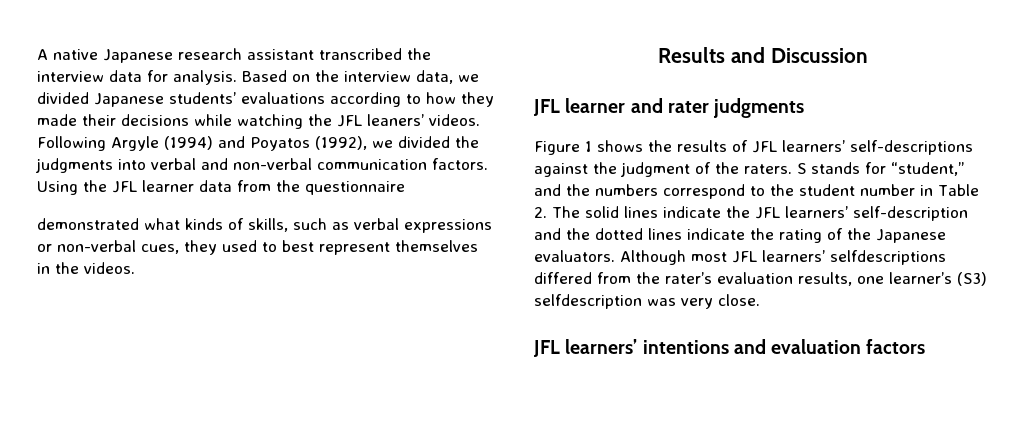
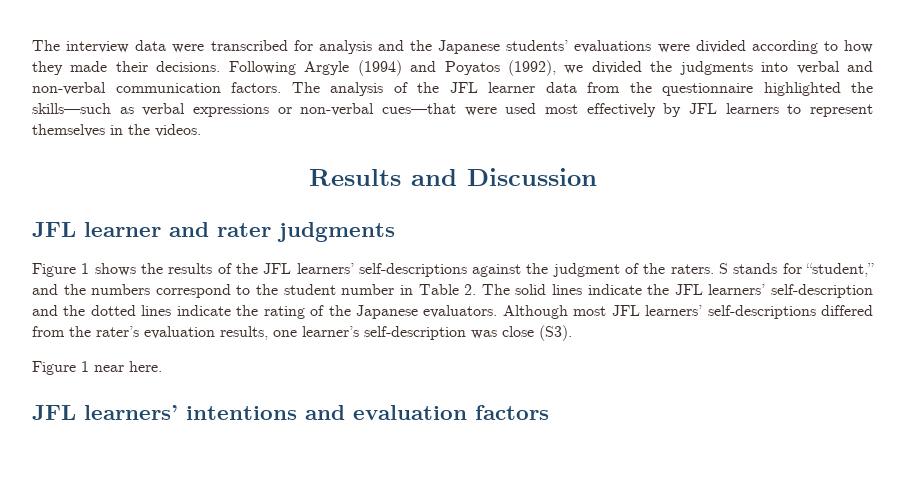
[37,48,431,63] [37,70,479,85] [37,92,89,104] A native Japanese research assistant transcribed the interview data for analysis. Based on the interview data, we divided -> [32,40,432,54] The interview data were transcribed for analysis and the
(325, 98) none -> [657,40,746,53] were divided
[121,114,480,129] decisions while watching the JFL leaners’ videos. -> [156,61,221,72] decisions.
[37,181,78,195] Using -> [291,82,408,96] The analysis of
[37,218,327,232] // demonstrated what kinds of skills, such -> [763,82,873,96] [32,103,111,114] highlighted the skills—such
[141,240,314,255] cues, they used to best -> [382,103,802,117] cues—that were used most effectively by JFL learners to
(748, 146) none -> [235,263,258,274] the
[830,250,946,265] selfdescriptions -> [707,305,816,319] self-descriptions
[957,272,987,286] [534,294,760,309] (S3) selfdescription was very close. -> [364,325,572,341] [32,361,162,375] self-description was close (S3). // Figure 1 near here.

